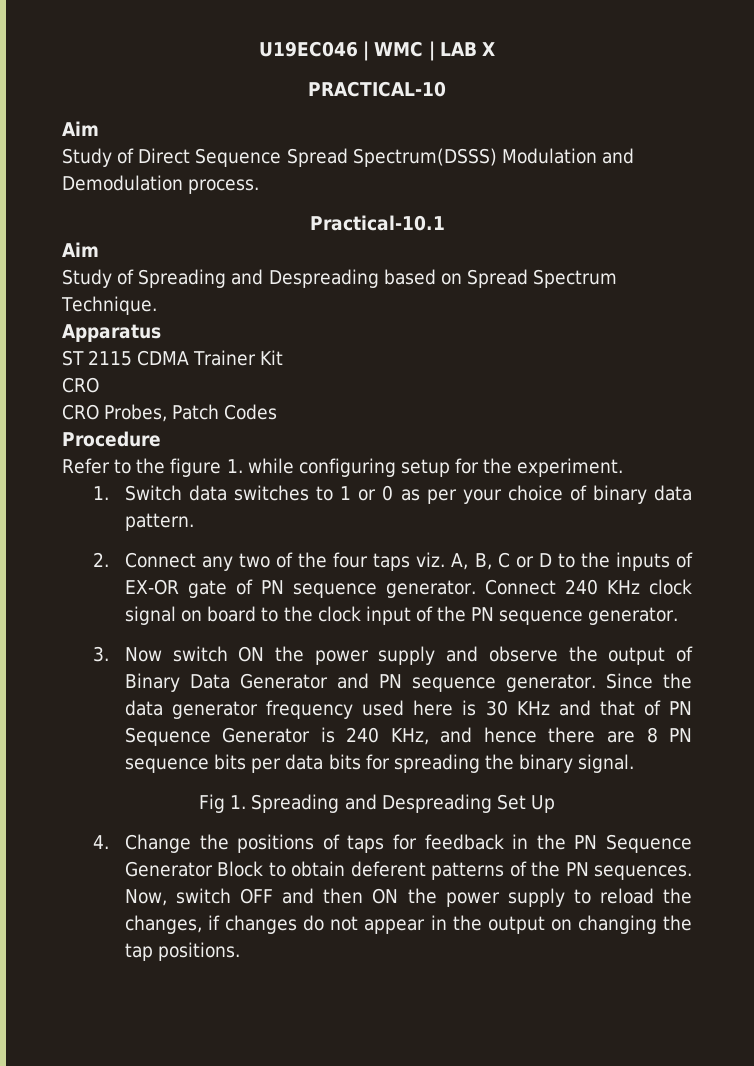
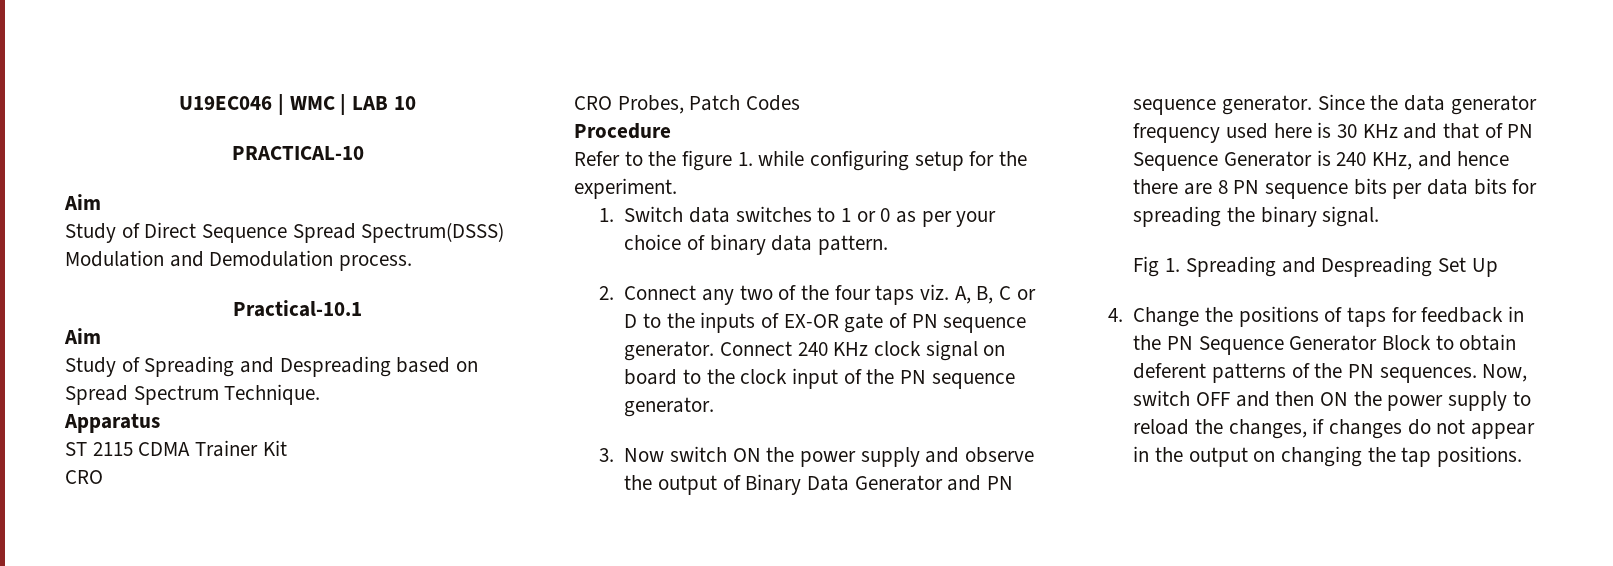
[481,42,495,56] X -> [393,96,416,110] 10

